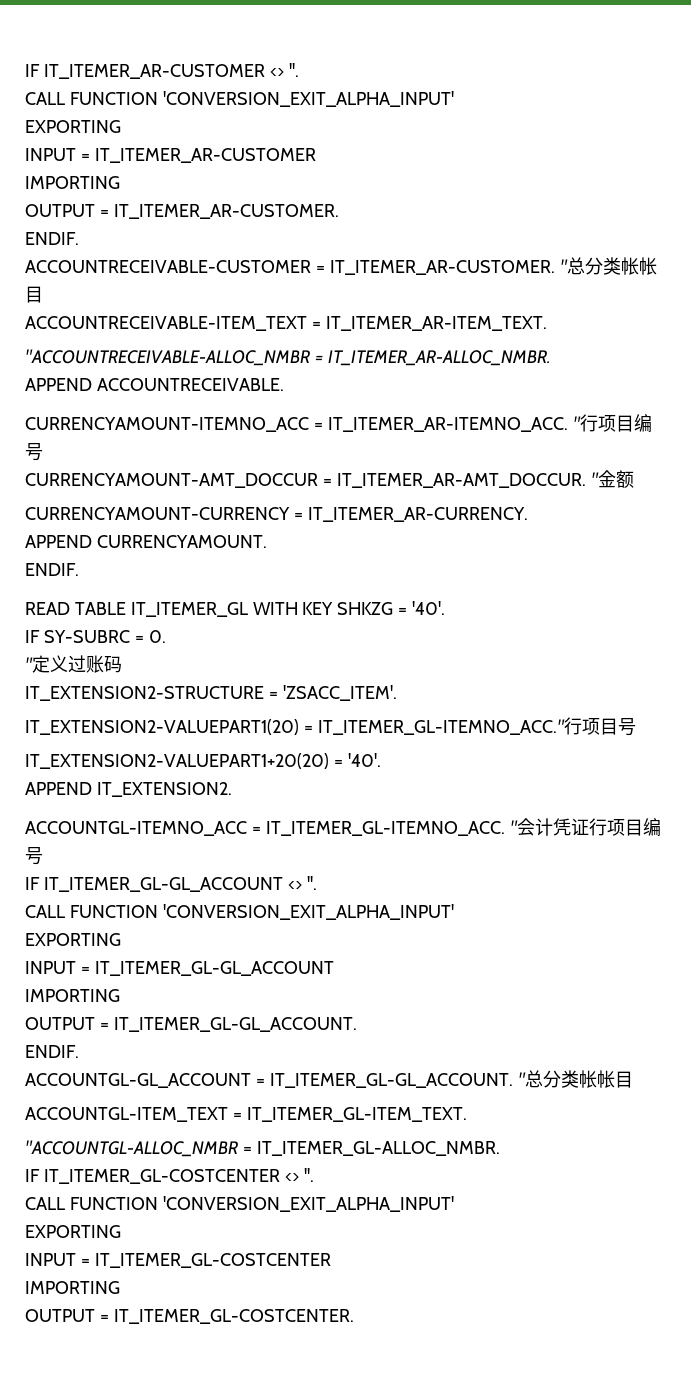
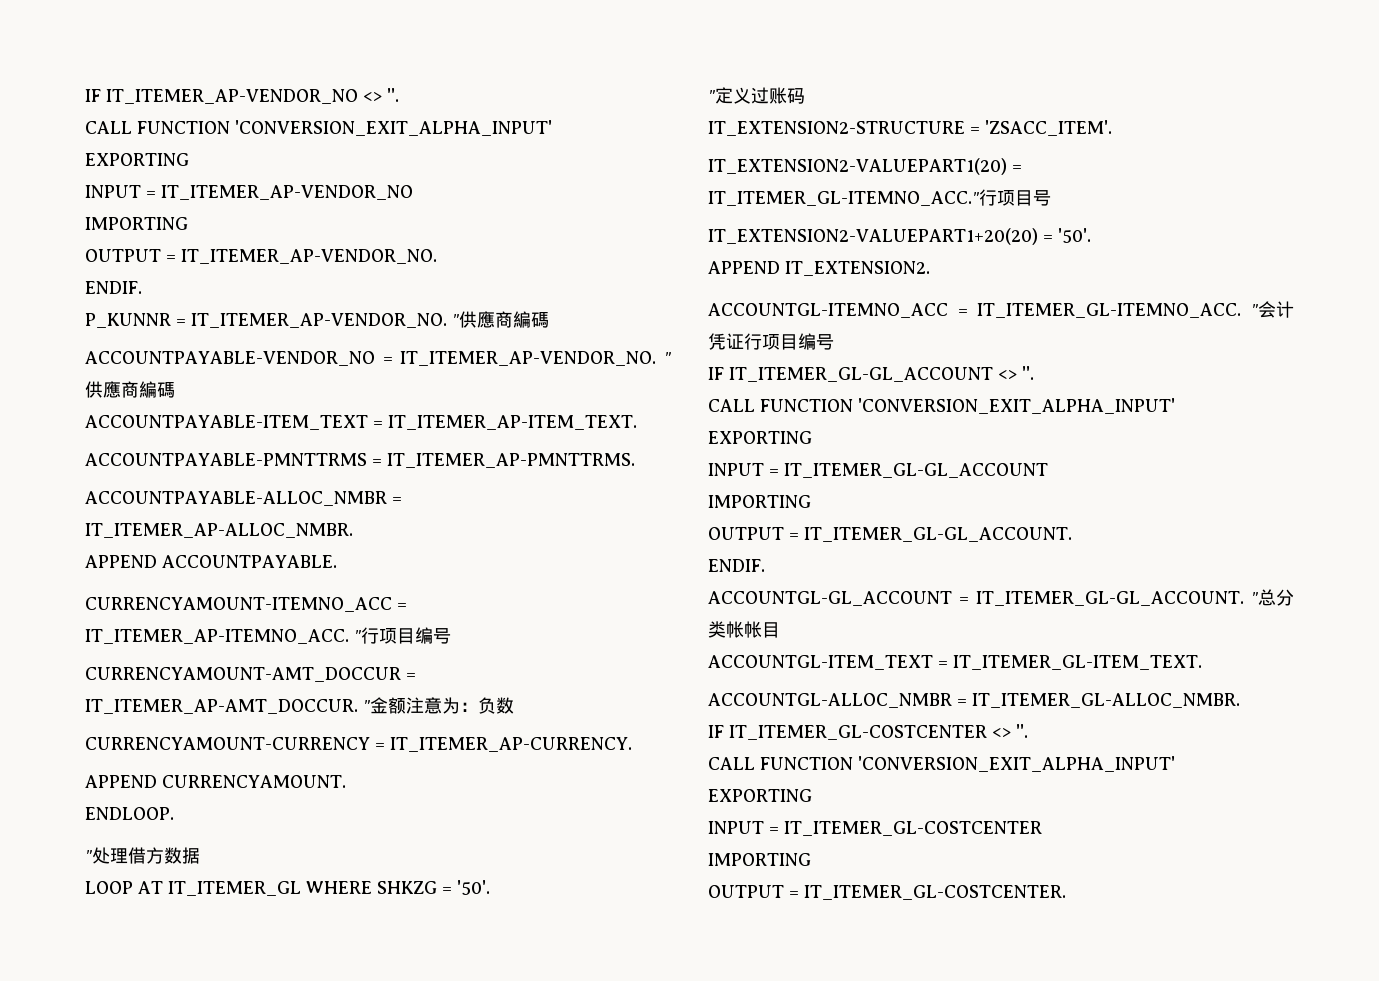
[25,63,299,79] [25,91,454,107] [25,120,121,133] [25,148,316,163] [25,176,120,189] [25,204,339,219] [25,232,79,245] [25,257,657,275] [25,286,43,303] [25,316,547,331] [25,349,551,366] [25,378,284,391] IF IT_ITEMER_AR-CUSTOMER <> ''. // CALL FUNCTION 'CONVERSION_EXIT_ALPHA_INPUT' // EXPORTING // INPUT = IT_ITEMER_AR-CUSTOMER // IMPORTING // OUTPUT = IT_ITEMER_AR-CUSTOMER. // ENDIF. // ACCOUNTRECEIVABLE-CUSTOMER = IT_ITEMER_AR-CUSTOMER. "总分类帐帐目 // ACCOUNTRECEIVABLE-ITEM_TEXT = IT_ITEMER_AR-ITEM_TEXT. // "ACCOUNTRECEIVABLE-ALLOC_NMBR = IT_ITEMER_AR-ALLOC_NMBR. // APPEND ACCOUNTRECEIVABLE. -> [85,88,399,104] [85,120,552,136] [85,153,189,166] [85,185,413,200] [85,217,188,230] [85,249,437,264] [85,281,142,294] [85,311,549,328] [85,351,671,366] [85,381,175,398] [85,415,637,430] [85,453,635,468] [85,491,402,506] [85,523,353,538] [85,555,337,568] IF IT_ITEMER_AP-VENDOR_NO <> ''. // CALL FUNCTION 'CONVERSION_EXIT_ALPHA_INPUT' // EXPORTING // INPUT = IT_ITEMER_AP-VENDOR_NO // IMPORTING // OUTPUT = IT_ITEMER_AP-VENDOR_NO. // ENDIF. // P_KUNNR = IT_ITEMER_AP-VENDOR_NO. "供應商編碼 // ACCOUNTPAYABLE-VENDOR_NO = IT_ITEMER_AP-VENDOR_NO. "供應商編碼 // ACCOUNTPAYABLE-ITEM_TEXT = IT_ITEMER_AP-ITEM_TEXT. // ACCOUNTPAYABLE-PMNTTRMS = IT_ITEMER_AP-PMNTTRMS. // ACCOUNTPAYABLE-ALLOC_NMBR = IT_ITEMER_AP-ALLOC_NMBR. // APPEND ACCOUNTPAYABLE.
[327,417,568,432] IT_ITEMER_AR-ITEMNO_ACC. -> [85,629,349,644] IT_ITEMER_AP-ITEMNO_ACC.
[336,473,586,488] IT_ITEMER_AR-AMT_DOCCUR. -> [85,699,358,714] IT_ITEMER_AP-AMT_DOCCUR.
(634, 479) none -> [406,697,514,714] 注意为：负数
[307,507,528,522] IT_ITEMER_AR-CURRENCY. -> [389,737,632,752] IT_ITEMER_AP-CURRENCY.
[25,563,79,576] [25,601,446,617] [25,630,166,643] ENDIF. // READ TABLE IT_ITEMER_GL WITH KEY SHKZG = '40'. // IF SY-SUBRC = 0. -> [85,807,174,820] [85,847,200,864] [85,880,490,896] ENDLOOP. // "处理借方数据 // LOOP AT IT_ITEMER_GL WHERE SHKZG = '50'.
[347,753,381,767] '40'. -> [1057,228,1091,243] '50'.
[25,1140,238,1157] "ACCOUNTGL-ALLOC_NMBR -> [708,693,952,708] ACCOUNTGL-ALLOC_NMBR

